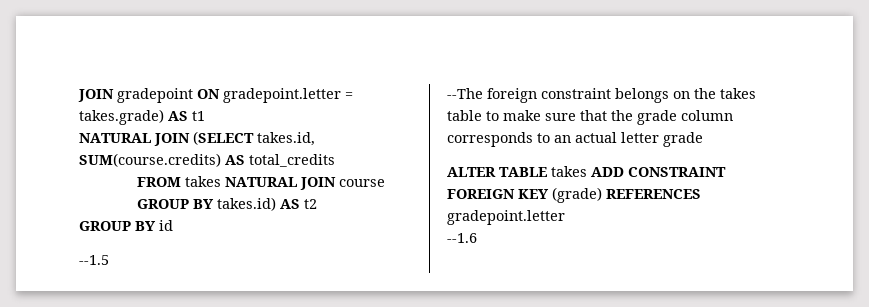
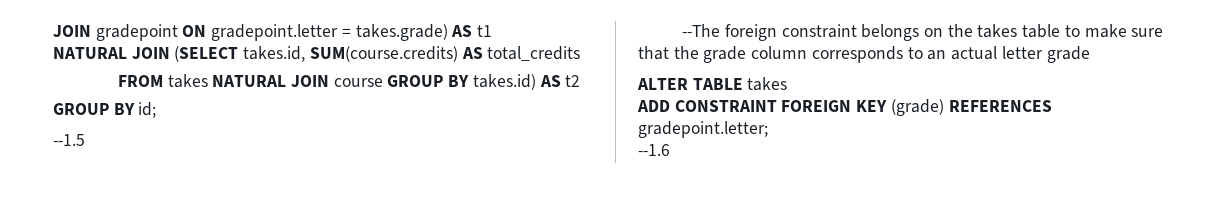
[159,220,173,231] id -> [138,102,157,118] id;
(587, 171) none -> (788, 84) //
[447,210,565,225] gradepoint.letter -> [638,121,768,138] gradepoint.letter;

